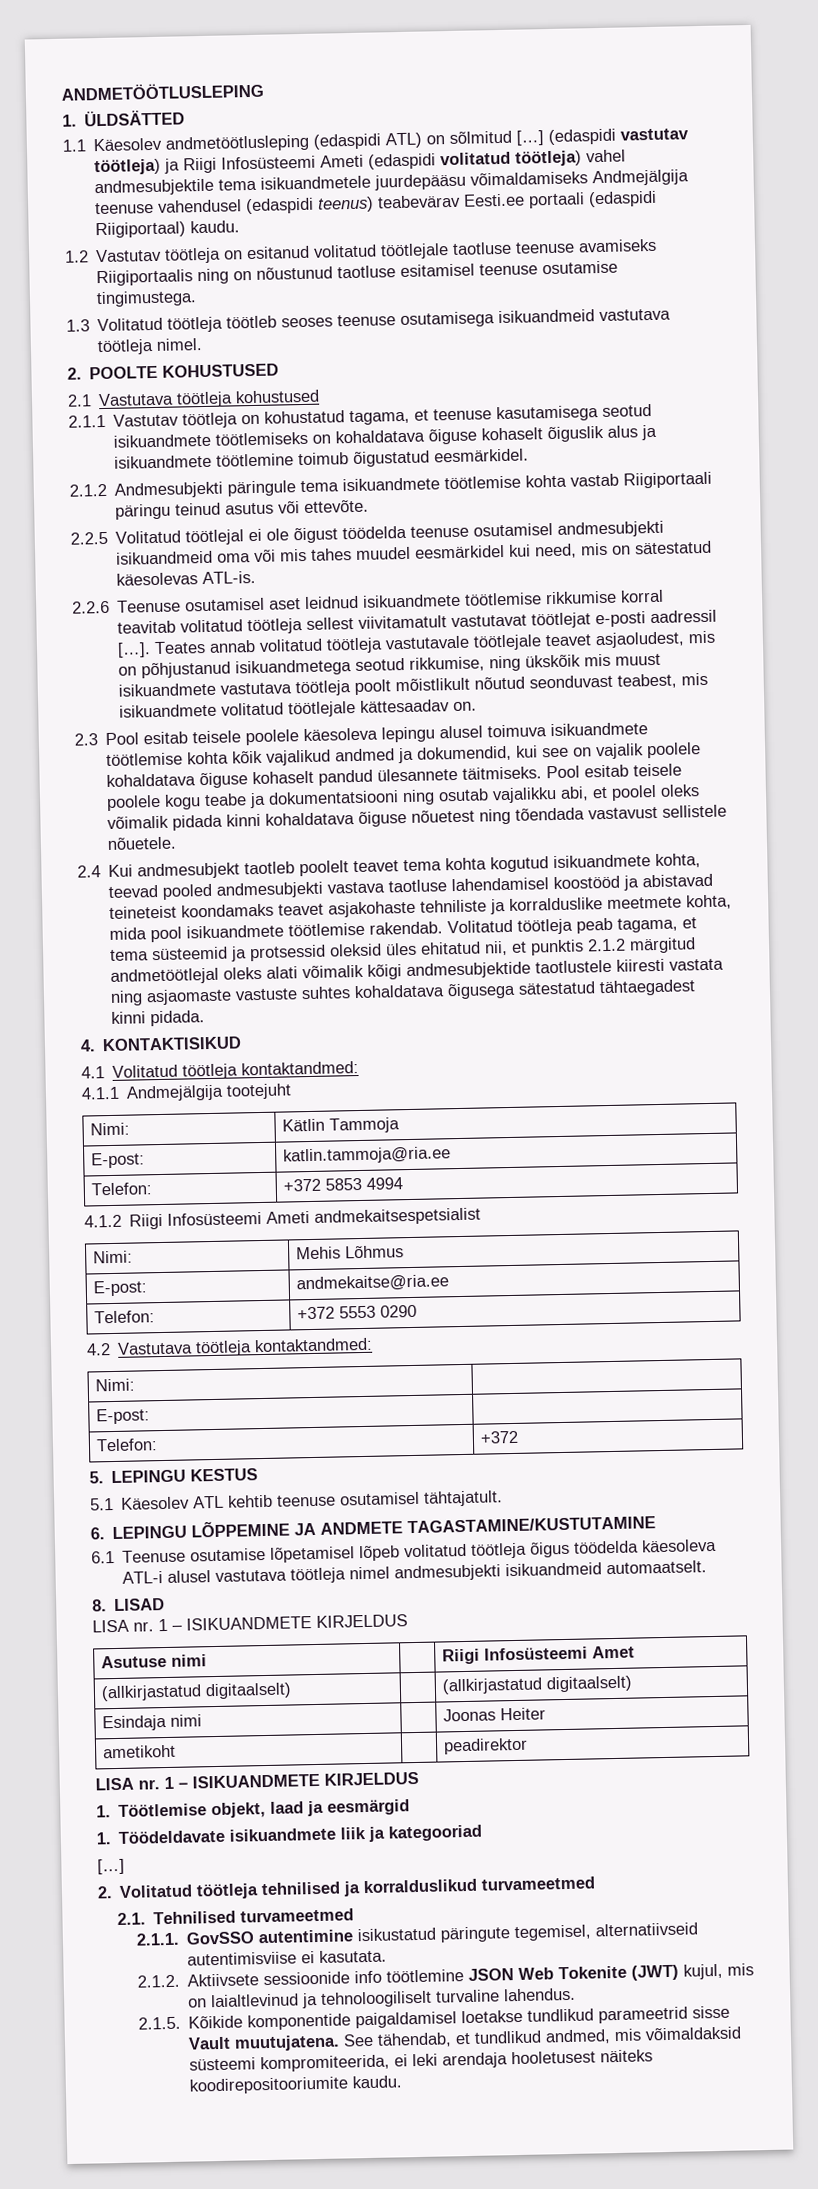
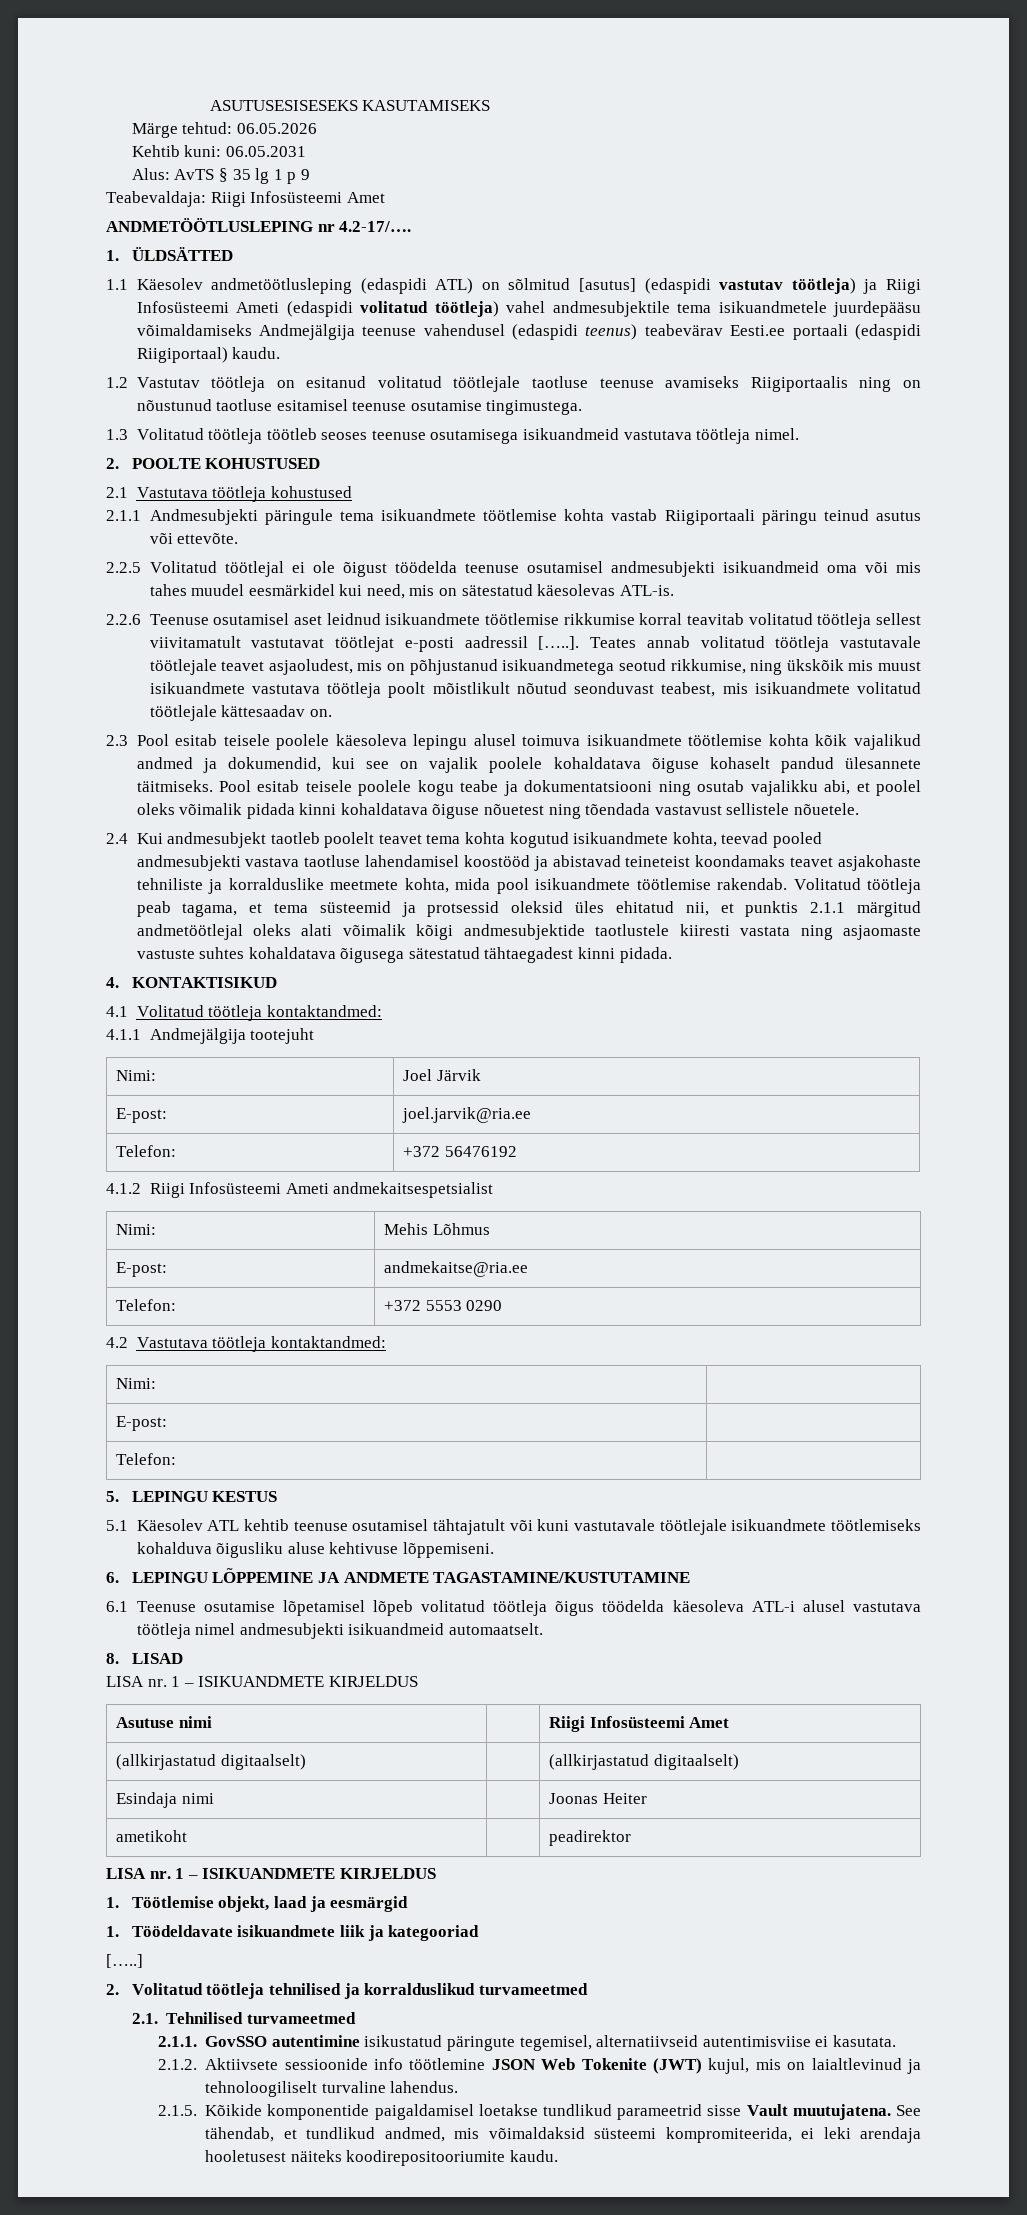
(61, 91) none -> [209,100,491,111] [131,122,318,138] [131,145,307,157] [131,168,311,184] [106,191,385,207] ASUTUSESISESEKS KASUTAMISEKS // Märge tehtud: 06.05.2026 // Kehtib kuni: 06.05.2031 // Alus: AvTS § 35 lg 1 p 9 // Teabevaldaja: Riigi Infosüsteemi Amet //
(264, 91) none -> [317,221,412,232] nr 4.2-17/….
[516,130,545,146] […] -> [579,278,637,292] [asutus]
[113,403,653,429] [113,424,658,448] [114,448,530,469] [69,483,107,497] Vastutav töötleja on kohustatud tagama, et teenuse kasutamisega seotud isikuandmete töötlemiseks on kohaldatava õiguse kohaselt õiguslik alus ja isikuandmete töötlemine toimub õigustatud eesmärkidel. // 2.1.2 -> (141, 515) none
[117,642,152,658] […]. -> [538,636,580,650] […..].
[587,938,627,952] 2.1.2 -> [810,902,846,913] 2.1.1
[281,1117,400,1134] [90,1152,145,1169] [282,1146,451,1165] [90,1182,152,1196] [282,1177,403,1192] Kätlin Tammoja // E-post: | katlin.tammoja@ria.ee // Telefon: | +372 5853 4994 -> [403,1069,481,1081] [116,1108,168,1123] [402,1107,532,1123] [116,1145,177,1157] [403,1146,517,1157] Joel Järvik // E-post: | joel.jarvik@ria.ee // Telefon: | +372 56476192
[479,1430,519,1444] +372 -> (177, 1459) none
[423,1490,504,1507] tähtajatult. -> [432,1519,921,1535] [136,1542,494,1558] tähtajatult või kuni vastutavale töötlejale isikuandmete töötlemiseks kohalduva õigusliku aluse kehtivuse lõppemiseni.
[97,1858,125,1875] […] -> [106,1954,143,1968] […..]

